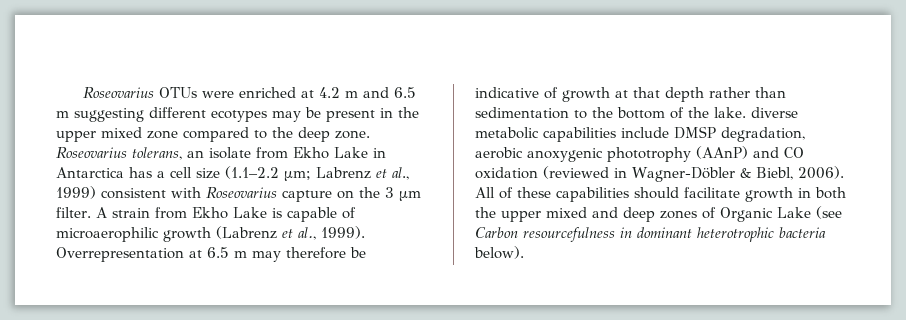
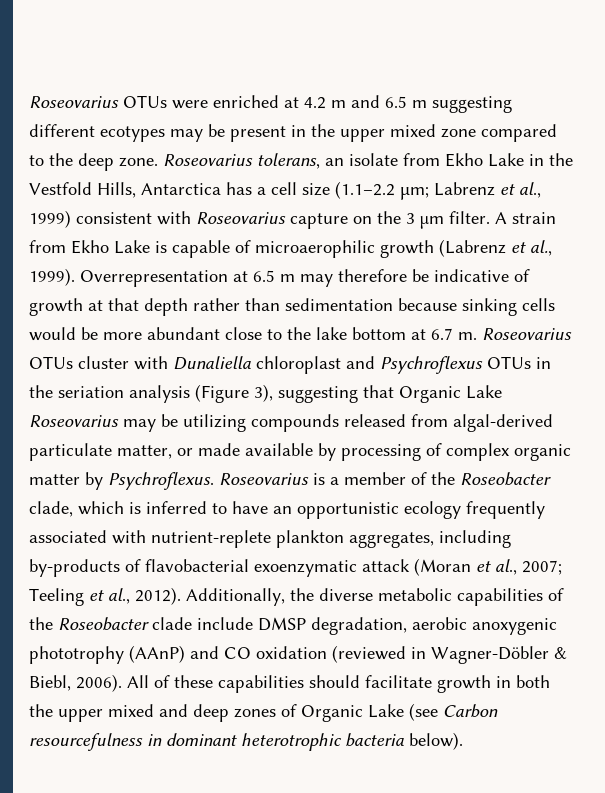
(386, 153) none -> [549,153,573,166] [29,182,136,198] the Vestfold Hills,
[574,107,798,119] [475,127,616,142] to the bottom of the lake. diverse metabolic capabilities -> [398,298,555,316] [29,327,572,341] [29,356,551,374] [29,384,502,403] [29,414,553,432] [29,443,571,461] [29,472,551,490] [29,501,545,519] [29,530,511,548] [29,558,562,577] [29,587,564,606] [29,617,192,631] because sinking cells would be more abundant close to the lake bottom at 6.7 m. Roseovarius OTUs cluster with Dunaliella chloroplast and Psychroflexus OTUs in the seriation analysis (Figure 3), suggesting that Organic Lake Roseovarius may be utilizing compounds released from algal-derived particulate matter, or made available by processing of complex organic matter by Psychroflexus. Roseovarius is a member of the Roseobacter clade, which is inferred to have an opportunistic ecology frequently associated with nutrient-replete plankton aggregates, including by-products of flavobacterial exoenzymatic attack (Moran et al., 2007; Teeling et al., 2012). Additionally, the diverse metabolic capabilities of the Roseobacter clade

